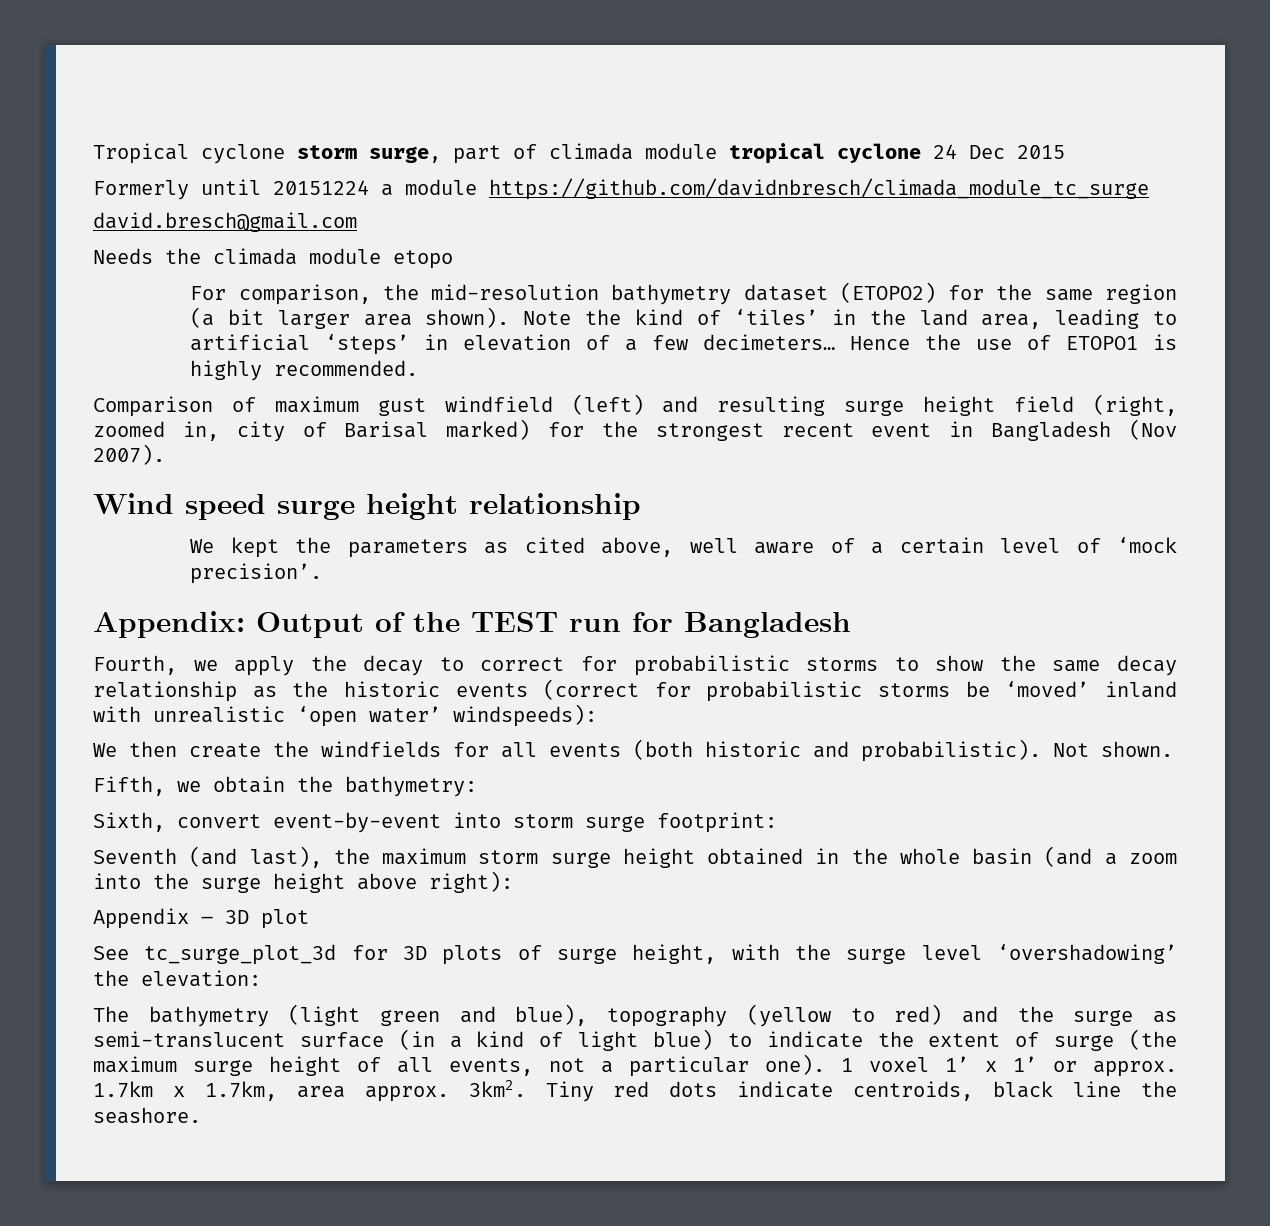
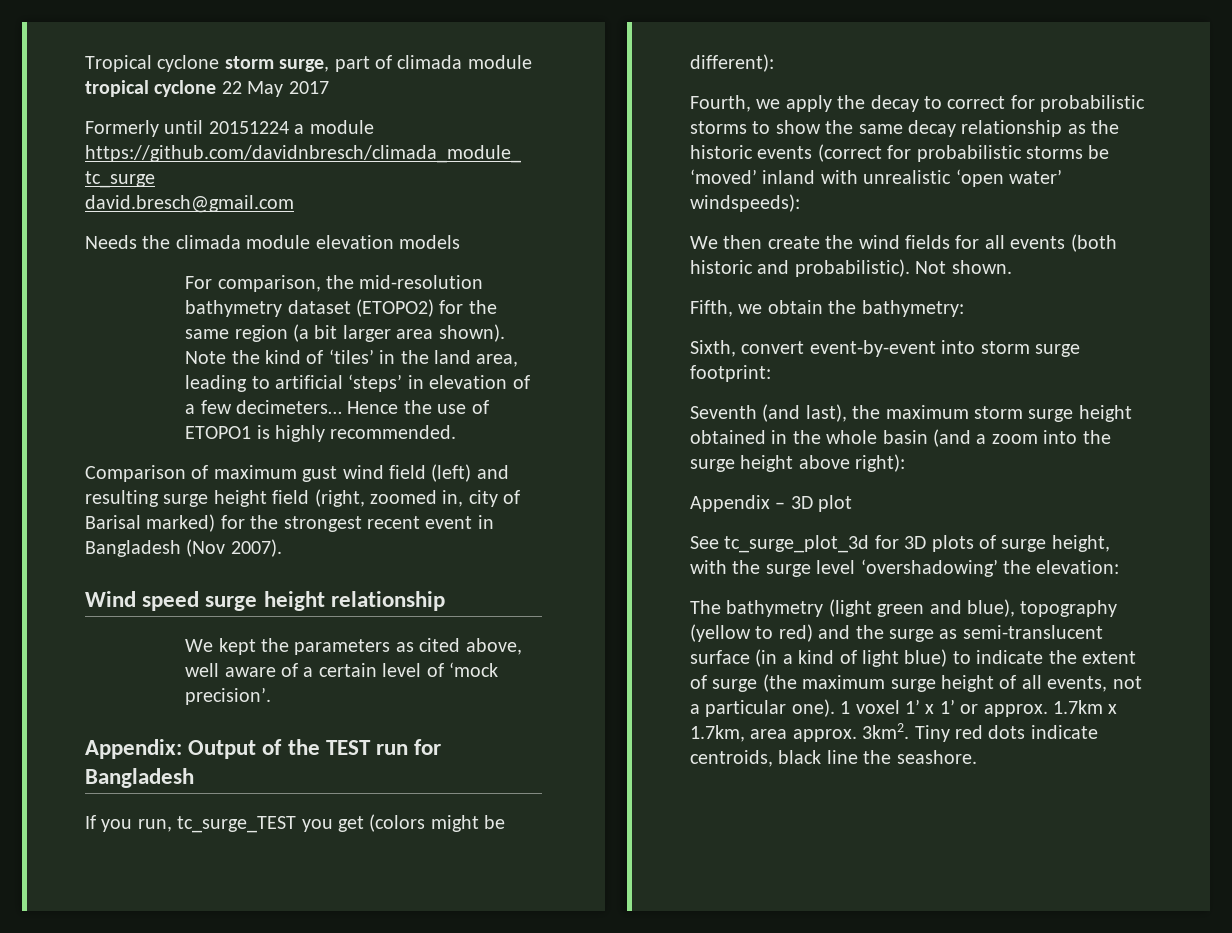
[933,144,1065,159] 24 Dec 2015 -> [221,81,329,97] 22 May 2017
[393,250,453,269] etopo -> [315,235,460,249] elevation models
[444,396,553,412] windfield -> [342,465,426,479] wind field
(851, 625) none -> [85,814,506,833] [690,54,774,72] // If you run, tc_surge_TEST you get (colors might be different):
[321,741,441,757] windfields -> [858,235,950,249] wind fields

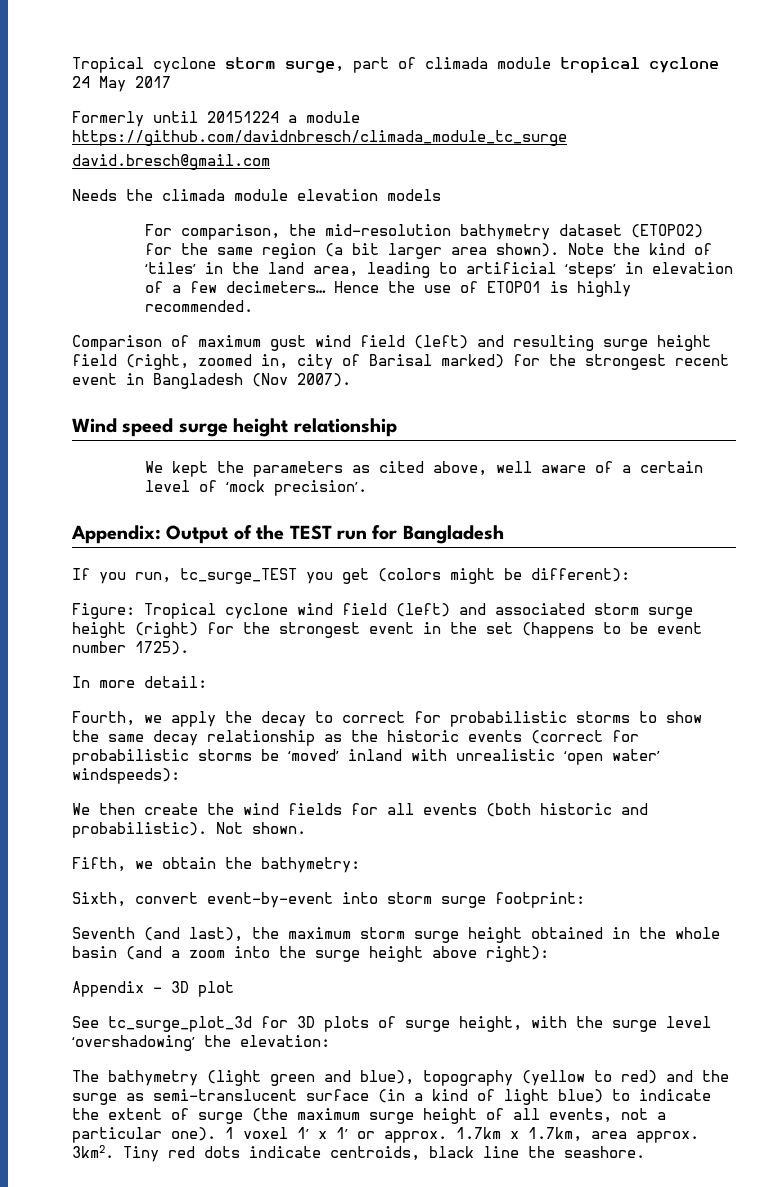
[221,81,242,94] 22 -> [72,76,90,88] 24
(774, 63) none -> [72,603,693,619] [72,622,702,638] [72,641,189,655] [72,676,207,688] // Figure: Tropical cyclone wind field (left) and associated storm surge height (right) for the strongest event in the set (happens to be event number 1725). // In more detail:

